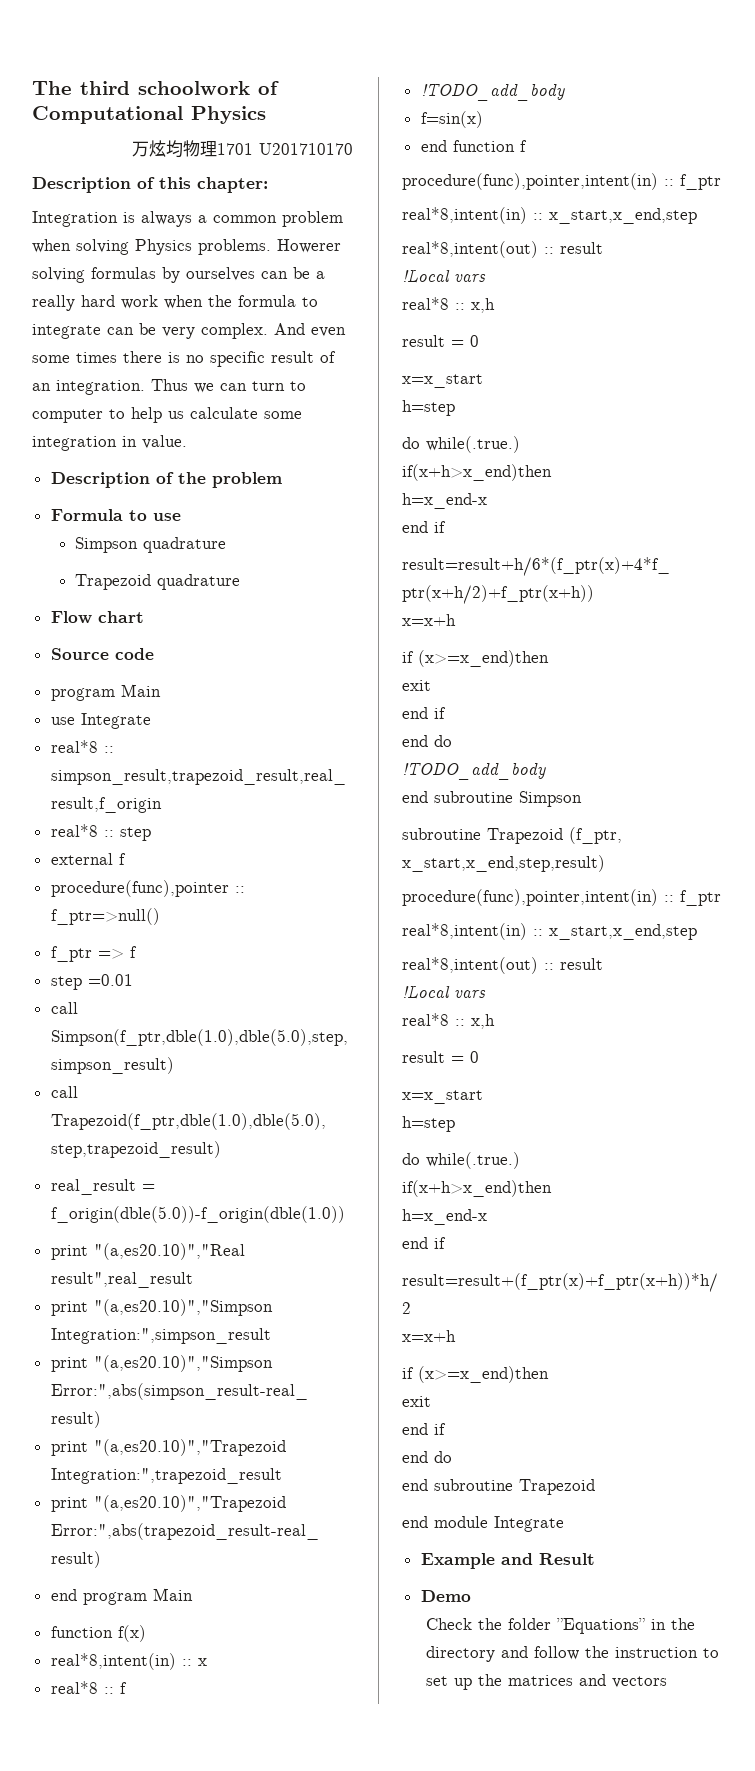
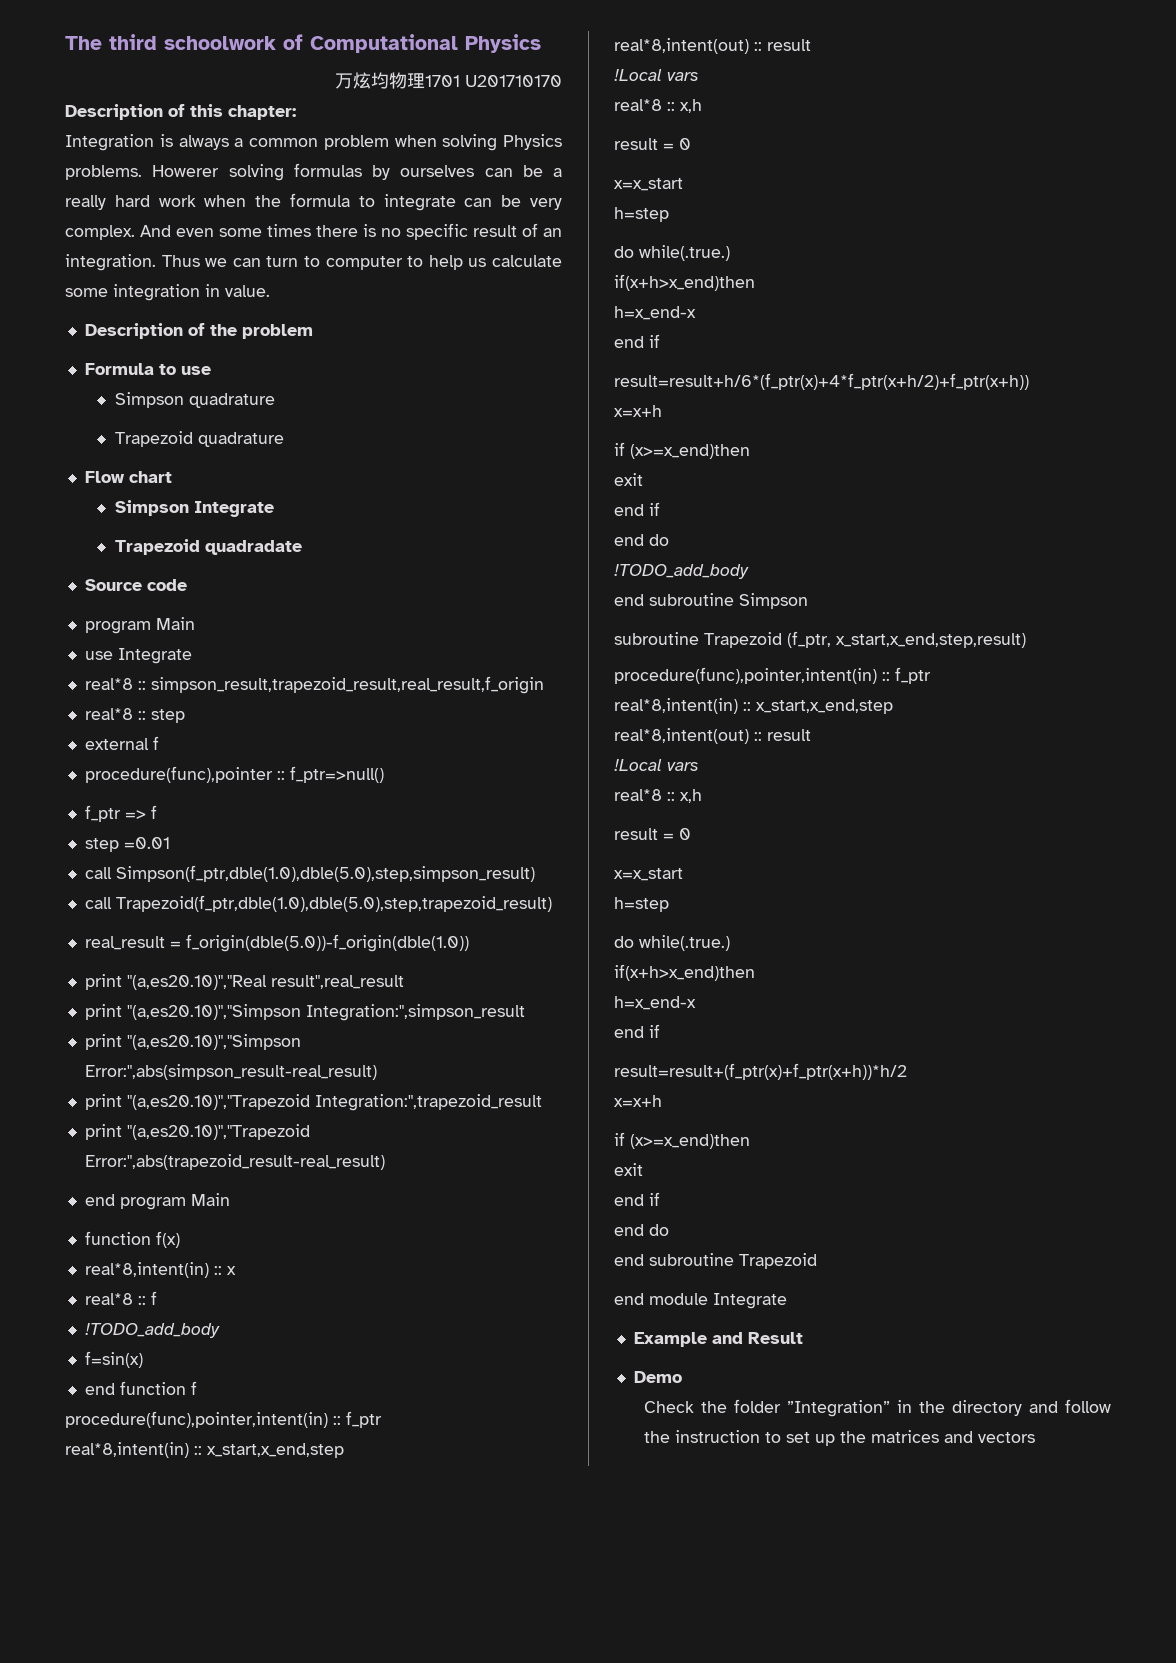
(144, 617) none -> [114,500,274,517] [114,539,302,555] // Simpson Integrate // Trapezoid quadradate
[557,1618,646,1634] ”Equations” -> [786,1400,890,1417] ”Integration”

